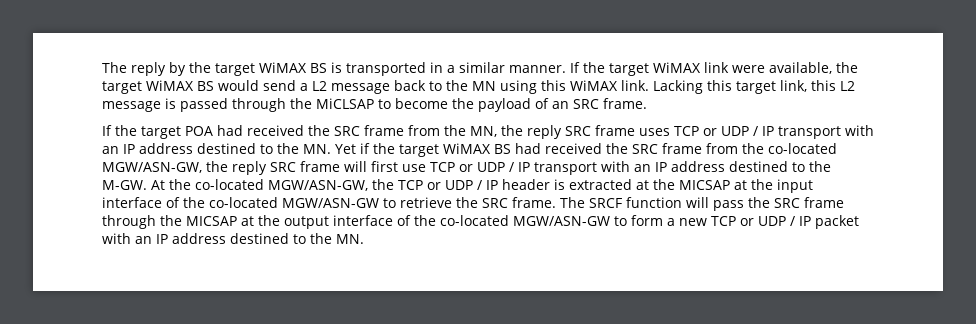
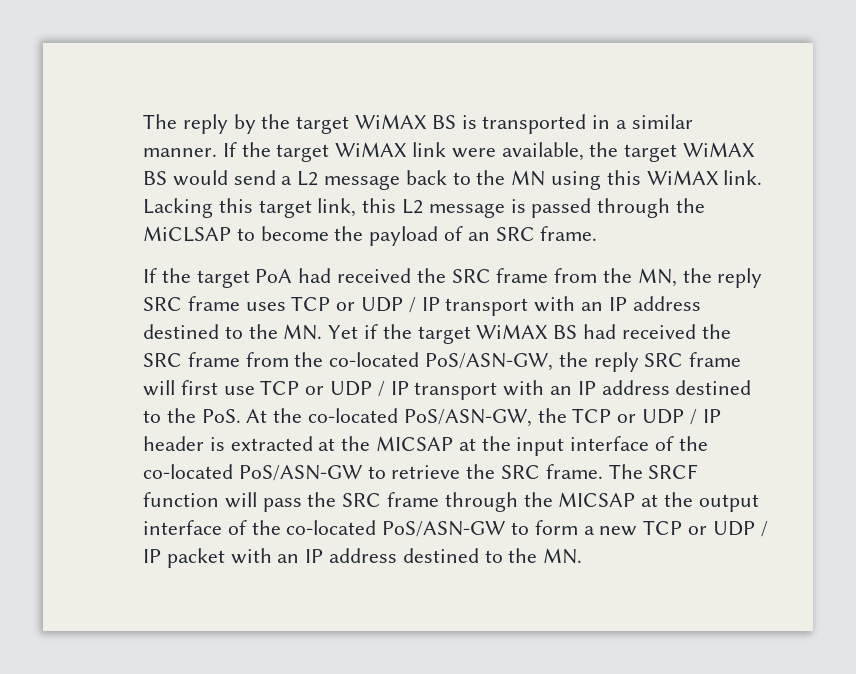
[185,126,213,136] POA -> [255,269,293,283] PoA
[102,162,202,173] MGW/ASN-GW, -> [425,353,554,371] PoS/ASN-GW,
[102,180,147,190] M-GW. -> [201,409,241,423] PoS.
[268,180,368,191] MGW/ASN-GW, -> [403,409,532,427] PoS/ASN-GW,
[282,198,379,208] MGW/ASN-GW -> [238,465,363,481] PoS/ASN-GW
[513,216,610,226] MGW/ASN-GW -> [382,521,507,537] PoS/ASN-GW

